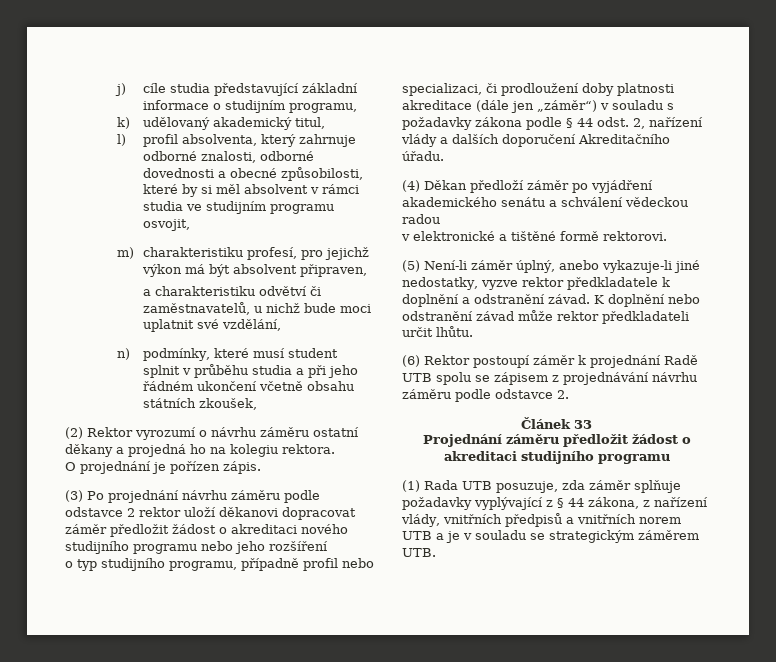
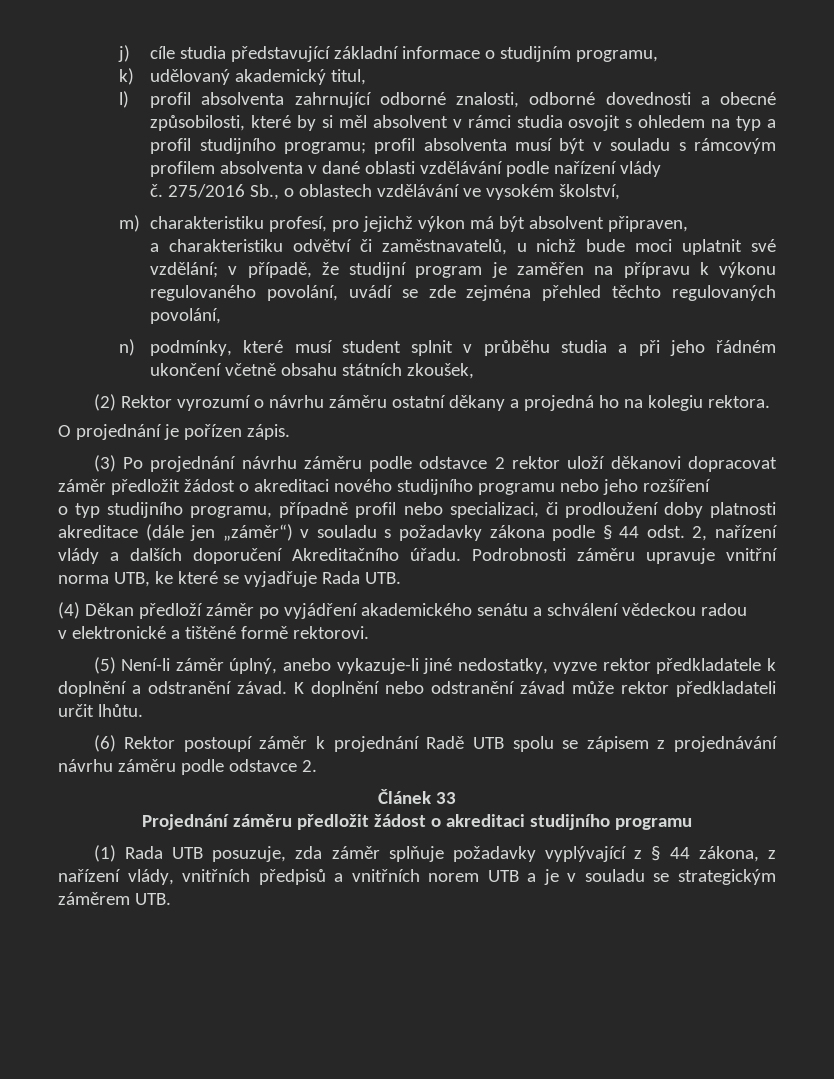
[181,134,356,147] absolventa, který zahrnuje -> [201,92,372,108] absolventa zahrnující
[185,201,334,214] [142,219,190,231] ve studijním programu osvojit, -> [568,115,777,131] [150,138,777,154] [150,161,662,177] [150,184,621,200] osvojit s ohledem na typ a profil studijního programu; profil absolventa musí být v souladu s rámcovým profilem absolventa v dané oblasti vzdělávání podle nařízení vlády // č. 275/2016 Sb., o oblastech vzdělávání ve vysokém školství,
[221,319,281,331] vzdělání, -> [150,262,776,278] [150,285,776,301] [150,308,222,324] vzdělání; v případě, že studijní program je zaměřen na přípravu k výkonu regulovaného povolání, uvádí se zde zejména přehled těchto regulovaných povolání,
(444, 156) none -> [472,548,778,564] [58,571,401,587] Podrobnosti záměru upravuje vnitřní norma UTB, ke které se vyjadřuje Rada UTB.

